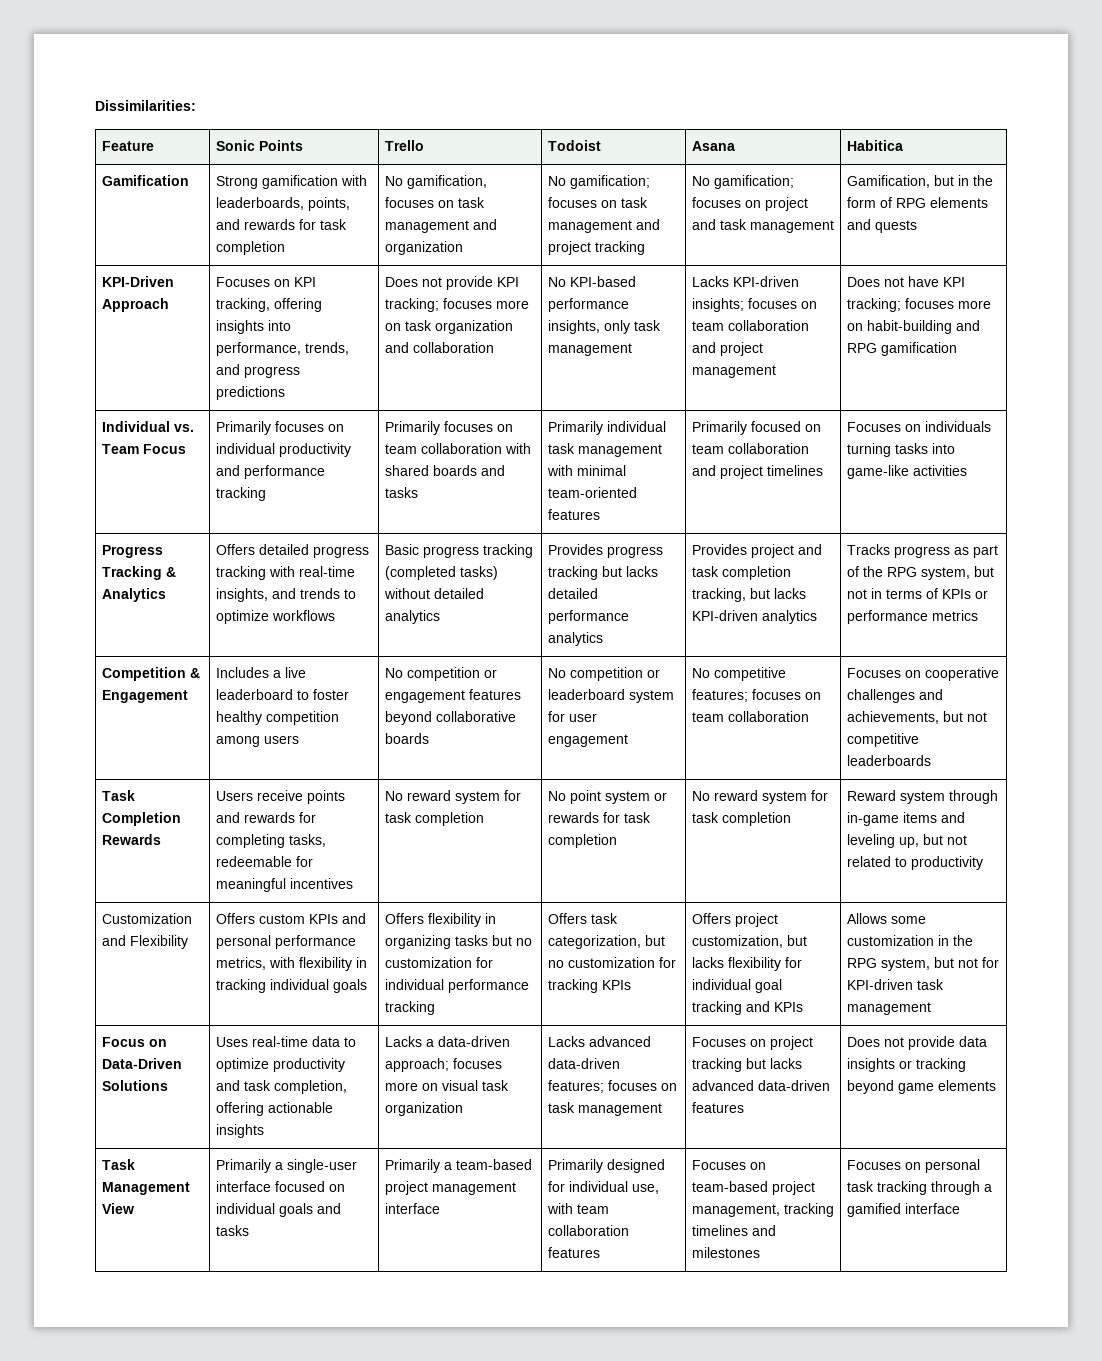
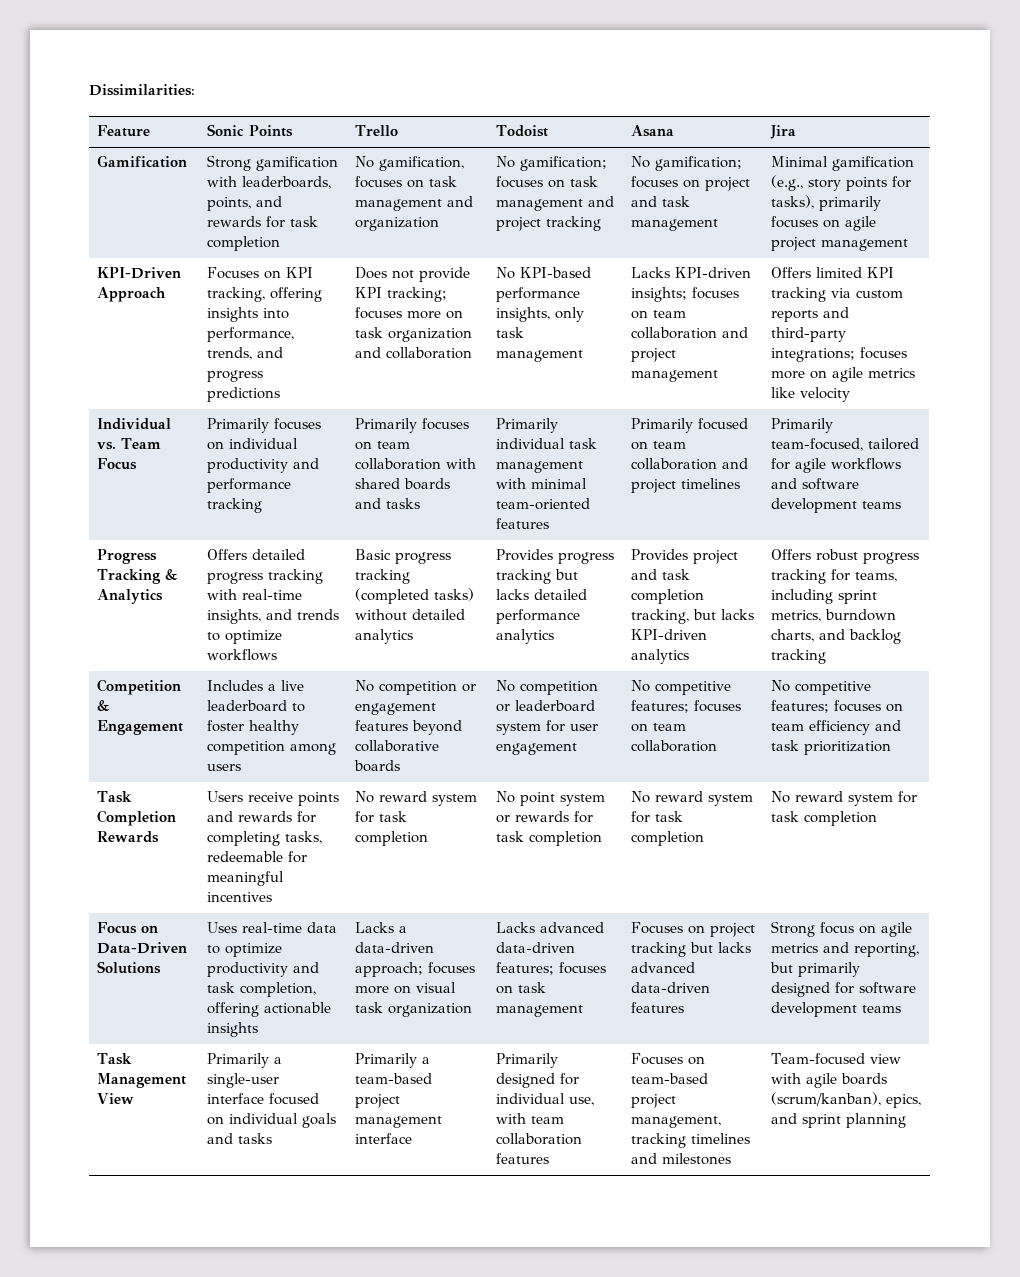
[846,140,903,151] Habitica -> [770,125,797,139] Jira
[846,175,993,188] [846,197,988,208] [846,219,917,233] Gamification, but in the form of RPG elements and quests -> [771,156,915,171] [771,175,912,191] [771,195,882,211] [771,216,877,231] [771,237,909,251] Minimal gamification (e.g., story points for tasks), primarily focuses on agile project management
[846,276,965,287] [846,298,991,312] [846,320,980,334] [846,342,957,356] Does not have KPI tracking; focuses more on habit-building and RPG gamification -> [771,267,895,278] [771,287,904,302] [771,307,850,322] [771,327,847,342] [771,347,908,362] [771,367,916,382] [771,387,851,402] Offers limited KPI tracking via custom reports and third-party integrations; focuses more on agile metrics like velocity
[846,421,991,432] [846,443,955,457] [846,465,967,479] Focuses on individuals turning tasks into game-like activities -> [771,418,834,433] [771,438,920,451] [771,458,902,473] [771,478,860,490] [771,498,902,513] Primarily team-focused, tailored for agile workflows and software development teams
[846,544,998,558] [846,566,994,580] [846,588,988,599] [846,610,978,624] Tracks progress as part of the RPG system, but not in terms of KPIs or performance metrics -> [771,549,920,564] [771,569,898,584] [771,589,878,604] [771,609,897,622] [771,629,902,644] [771,649,827,664] Offers robust progress tracking for teams, including sprint metrics, burndown charts, and backlog tracking
[846,667,999,681] [846,689,943,703] [846,711,987,724] [846,733,919,747] [846,755,931,766] Focuses on cooperative challenges and achievements, but not competitive leaderboards -> [771,680,872,695] [771,700,904,713] [771,720,902,735] [771,740,892,755] No competitive features; focuses on team efficiency and task prioritization
[846,790,998,804] [846,812,965,826] [846,834,967,848] [846,856,983,870] [101,913,192,924] [101,935,188,949] [215,913,366,924] [215,935,356,949] [215,957,367,971] [215,979,367,993] [384,913,496,927] [384,935,532,949] [384,957,493,968] [384,979,529,993] [384,1001,435,1015] [547,913,618,924] [547,935,665,949] [547,957,676,968] [547,979,631,993] [691,913,778,927] [691,935,807,948] [691,957,802,971] [691,979,782,993] [691,1001,803,1015] [846,913,926,924] [846,935,973,946] [846,957,999,971] [846,979,944,990] [846,1002,931,1015] Reward system through in-game items and leveling up, but not related to productivity // Customization and Flexibility | Offers custom KPIs and personal performance metrics, with flexibility in tracking individual goals | Offers flexibility in organizing tasks but no customization for individual performance tracking | Offers task categorization, but no customization for tracking KPIs | Offers project customization, but lacks flexibility for individual goal tracking and KPIs | Allows some customization in the RPG system, but not for KPI-driven task management -> [771,791,918,806] [771,811,878,826] No reward system for task completion
[846,1036,987,1050] [846,1058,966,1072] [846,1080,996,1094] Does not provide data insights or tracking beyond game elements -> [771,921,913,937] [771,942,920,957] [770,962,861,977] [771,982,917,997] [771,1002,902,1017] Strong focus on agile metrics and reporting, but primarily designed for software development teams
[846,1159,980,1173] [846,1181,992,1195] [846,1203,960,1217] Focuses on personal task tracking through a gamified interface -> [771,1053,902,1065] [771,1073,888,1088] [771,1092,922,1108] [771,1113,907,1128] Team-focused view with agile boards (scrum/kanban), epics, and sprint planning

